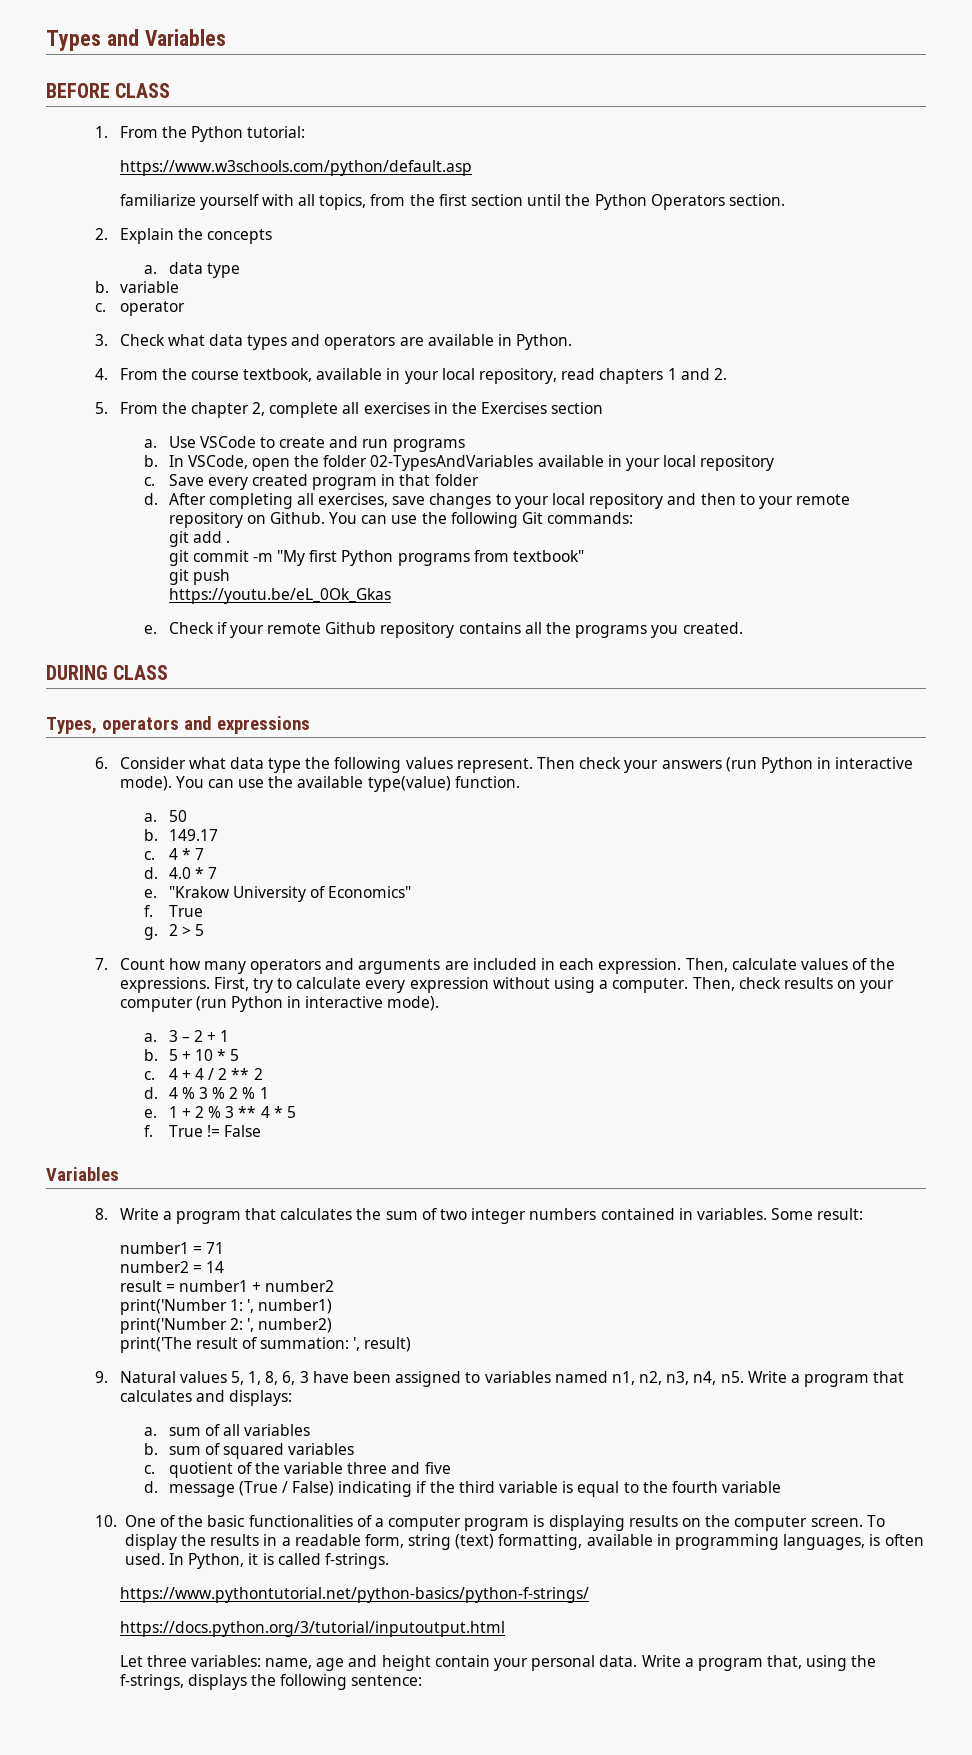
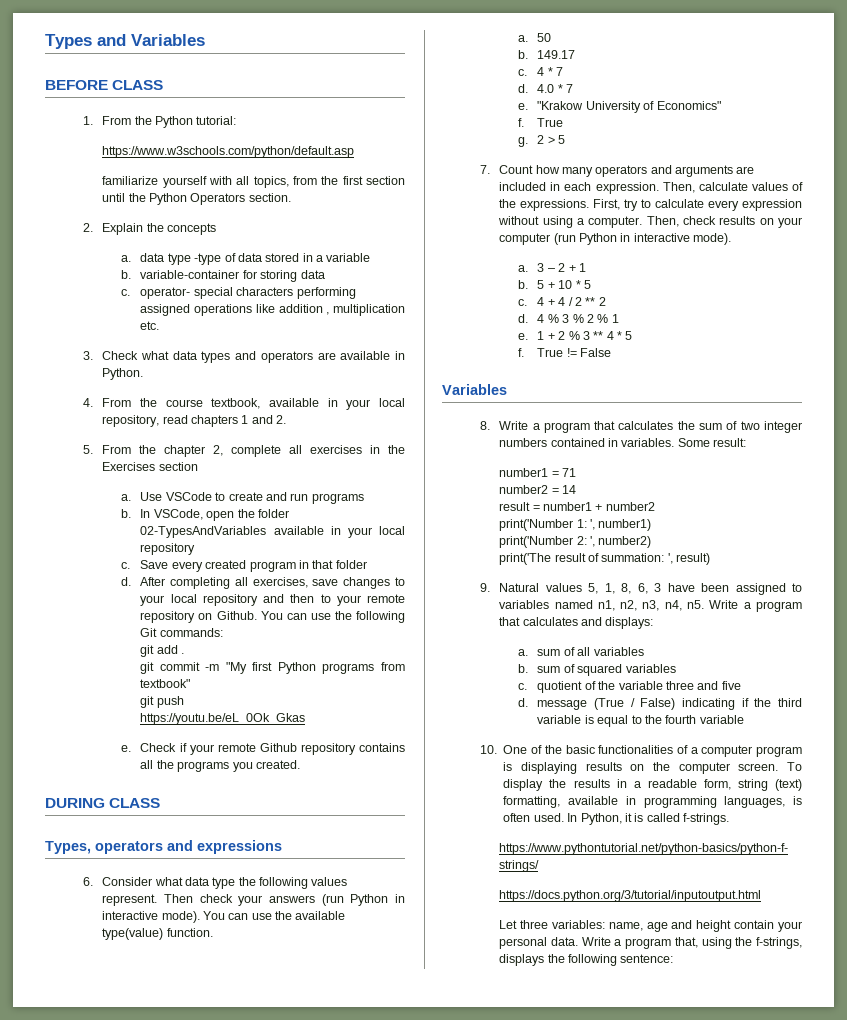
[95,281,179,293] [95,301,185,316] // b. variable // c. operator -> [194,253,371,265] [121,270,325,282] [121,287,356,299] [140,304,405,316] [140,321,160,330] -type of data stored in a variable // b. variable-container for storing data // c. operator- special characters performing assigned operations like addition , multiplication etc.

